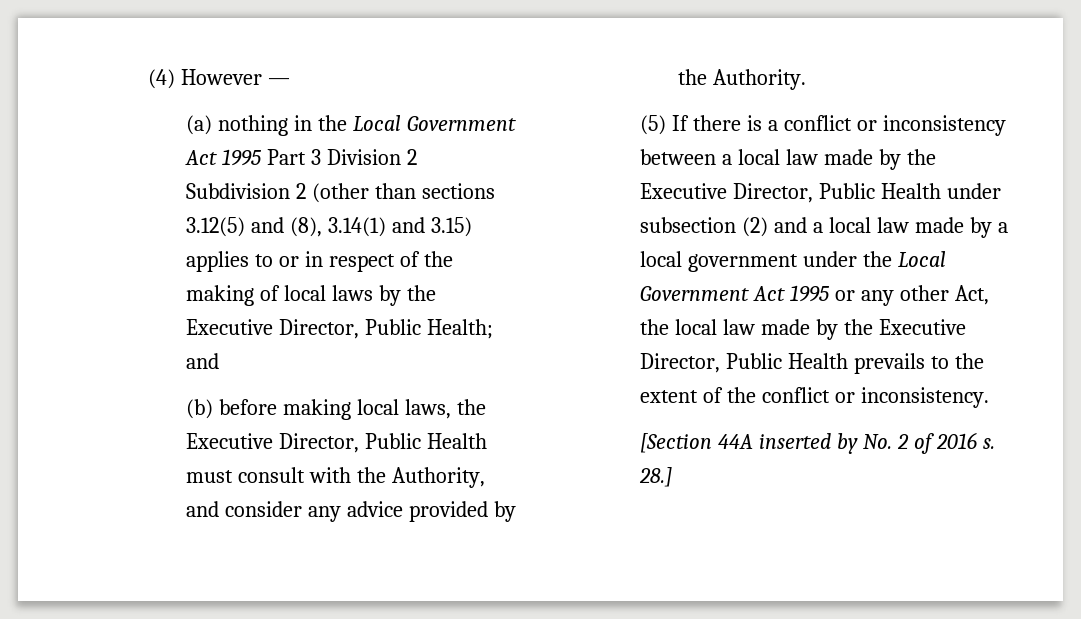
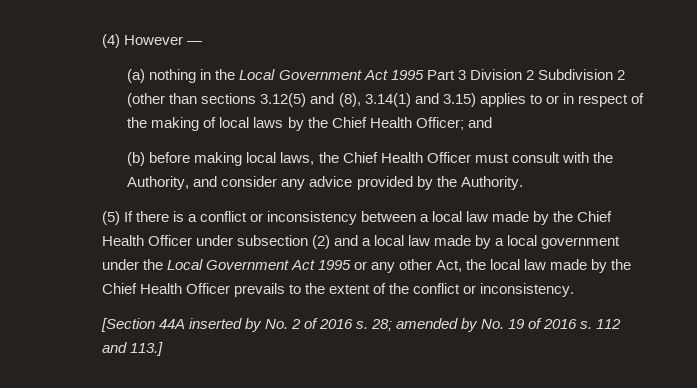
[185,319,493,339] Executive Director, Public Health; -> [331,117,464,130] Chief Health Officer;
[185,433,487,453] Executive Director, Public Health -> [342,152,471,163] Chief Health Officer
[640,183,942,203] Executive Director, Public Health -> [577,211,613,222] [101,235,192,246] Chief Health Officer
[878,319,966,335] [640,353,849,373] Executive Director, Public Health -> [101,283,230,294] Chief Health Officer
[639,467,673,487] 28.] -> [370,318,622,332] [101,342,163,356] 28; amended by No. 19 of 2016 s. 112 and 113.]

